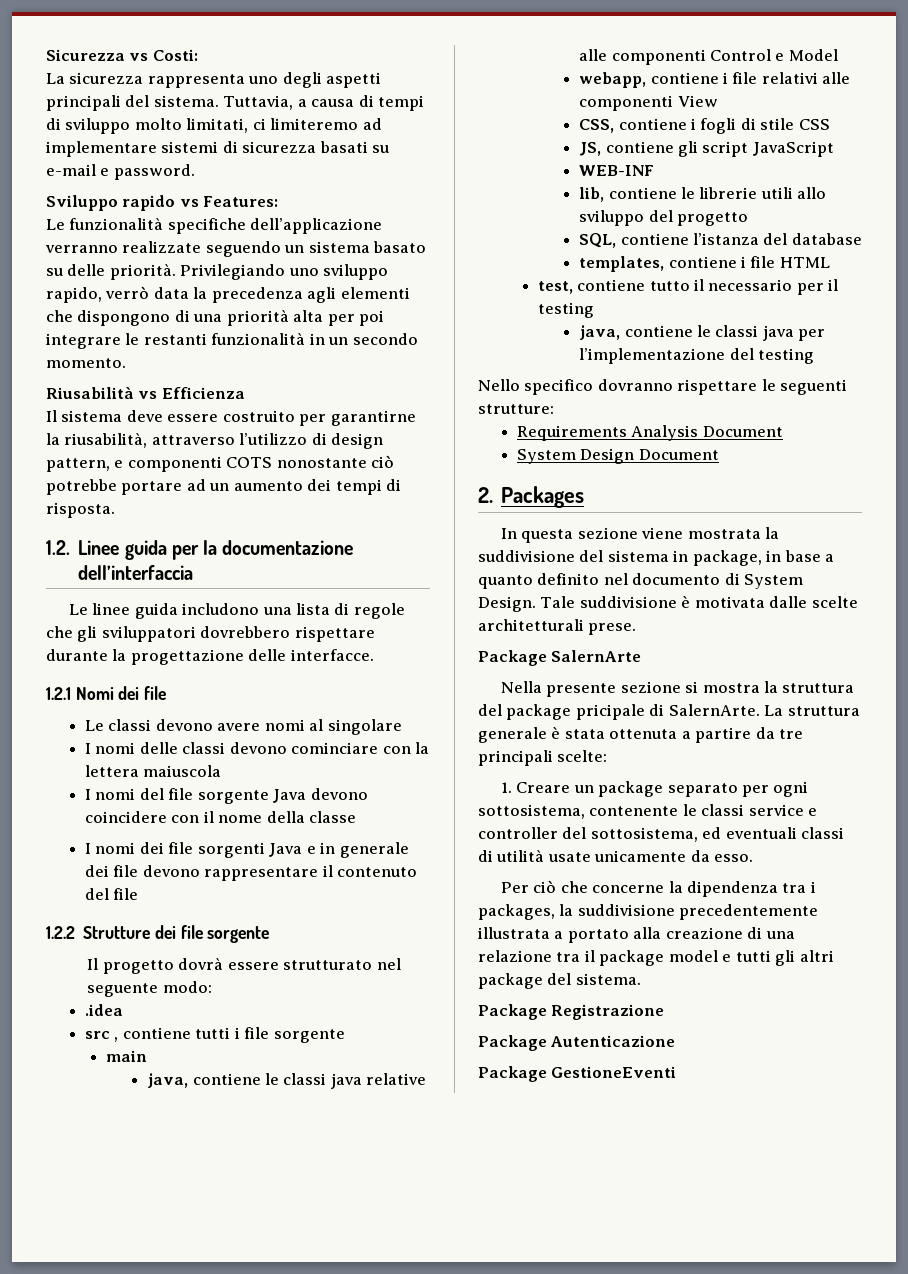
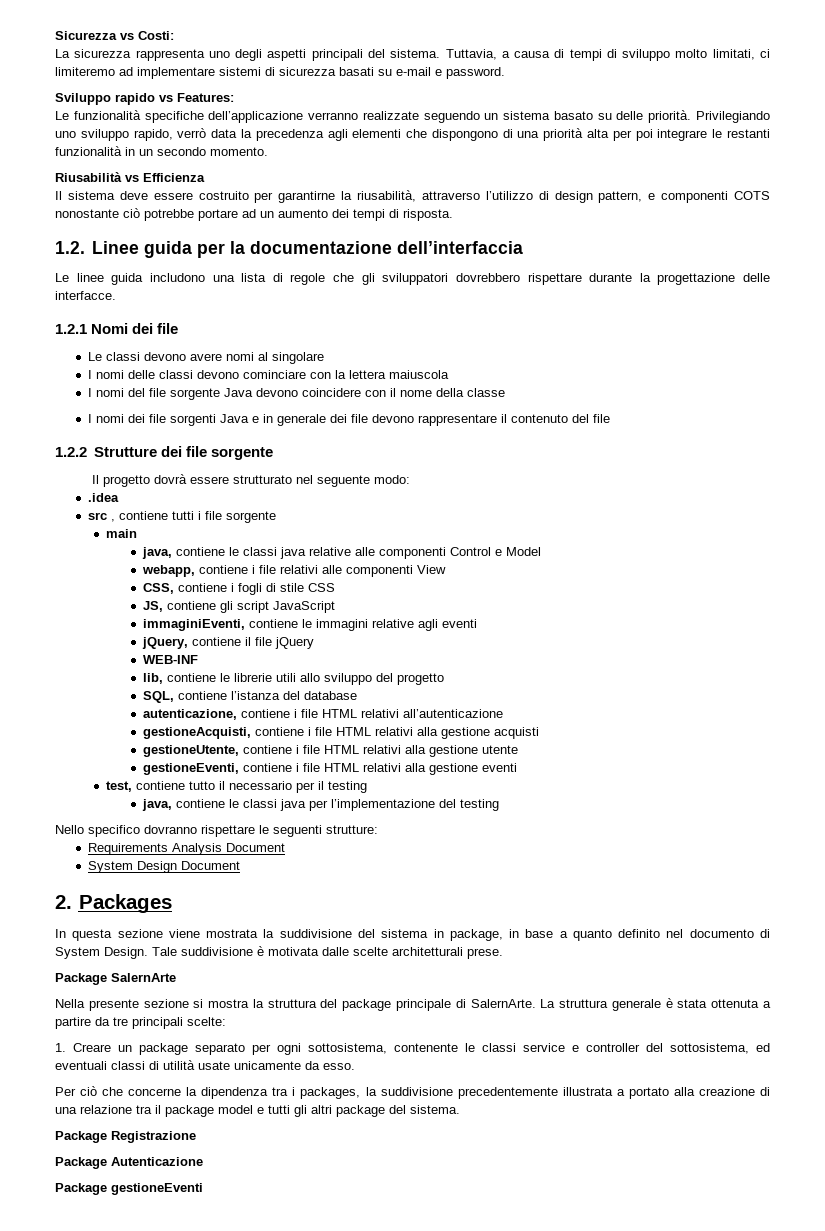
(834, 149) none -> [142,619,477,631] [141,637,314,649] // immaginiEventi, contiene le immagini relative agli eventi // jQuery, contiene il file jQuery
[579,256,830,272] templates, contiene i file HTML -> [142,709,503,720] [142,727,539,739] [142,745,518,757] [142,763,517,775] autenticazione, contiene i file HTML relativi all’autenticazione // gestioneAcquisti, contiene i file HTML relativi alla gestione acquisti // gestioneUtente, contiene i file HTML relativi alla gestione utente // gestioneEventi, contiene i file HTML relativi alla gestione eventi
[575,704,645,720] pricipale -> [395,999,451,1011] principale
[551,1066,677,1078] GestioneEventi -> [111,1183,203,1195] gestioneEventi

